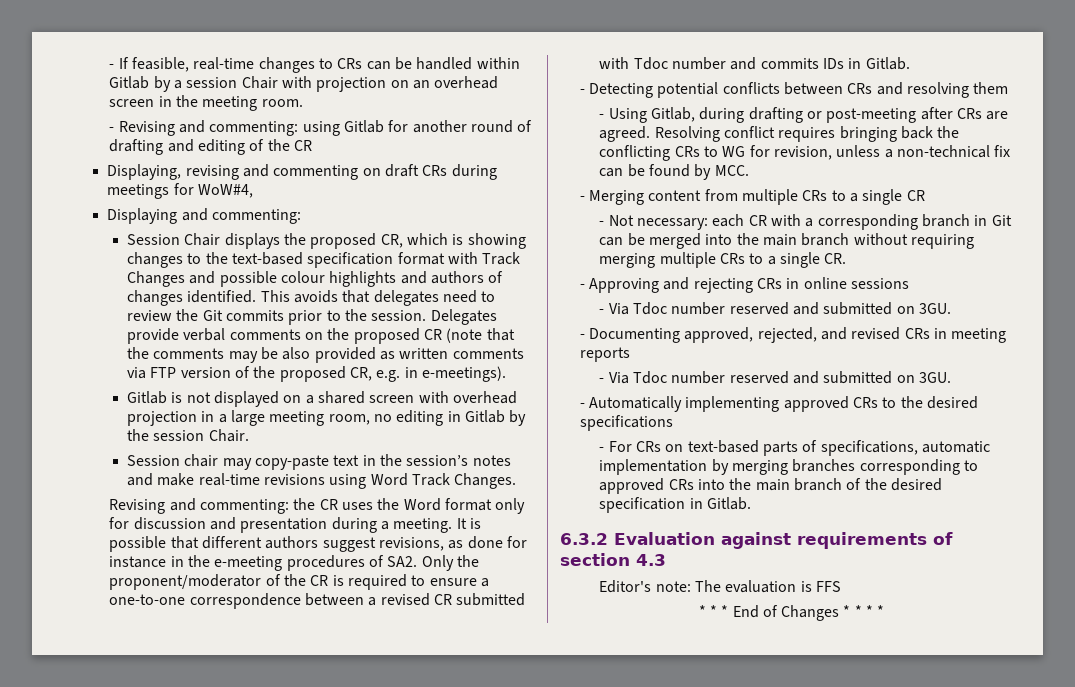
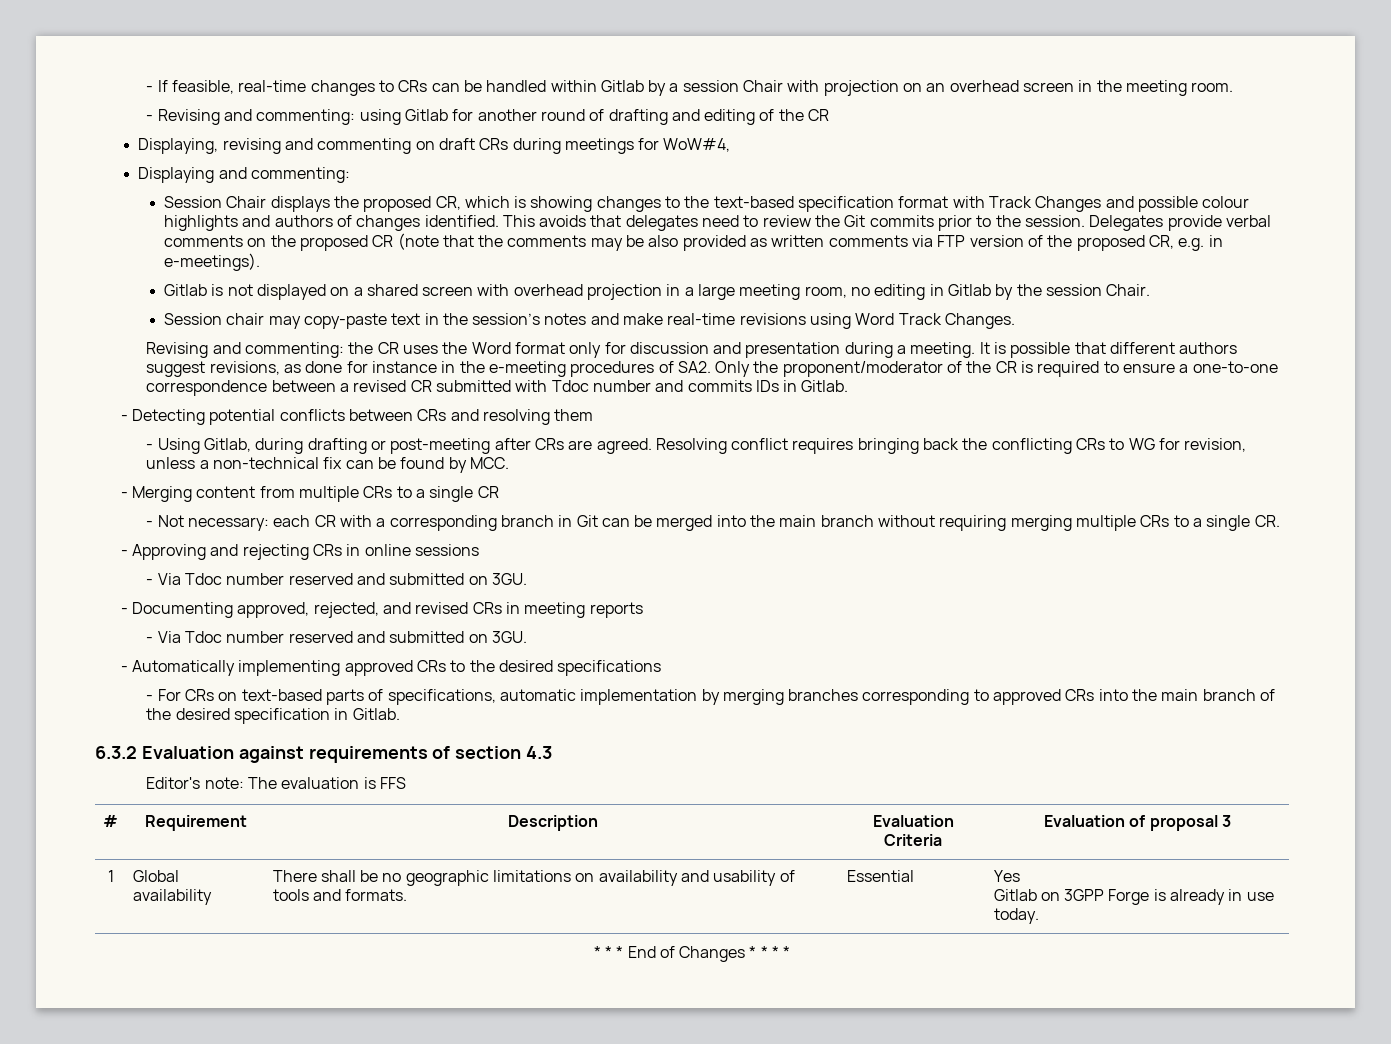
(841, 586) none -> [103,815,118,827] [144,815,247,831] [507,815,598,831] [872,815,954,827] [884,834,942,846] [1044,815,1231,831] [107,870,114,882] [132,870,179,882] [132,889,212,905] [272,870,795,886] [272,889,408,901] [846,870,914,882] [993,870,1020,882] [993,889,1274,905] [993,908,1039,924] // # | Requirement | Description | Evaluation Criteria | Evaluation of proposal 3 // 1 | Global availability | There shall be no geographic limitations on availability and usability of tools and formats. | Essential | Yes // Gitlab on 3GPP Forge is already in use today.

